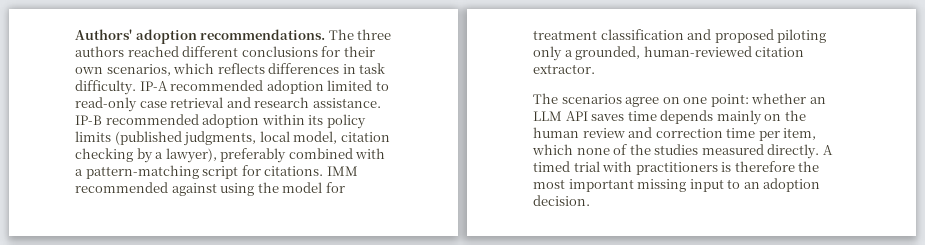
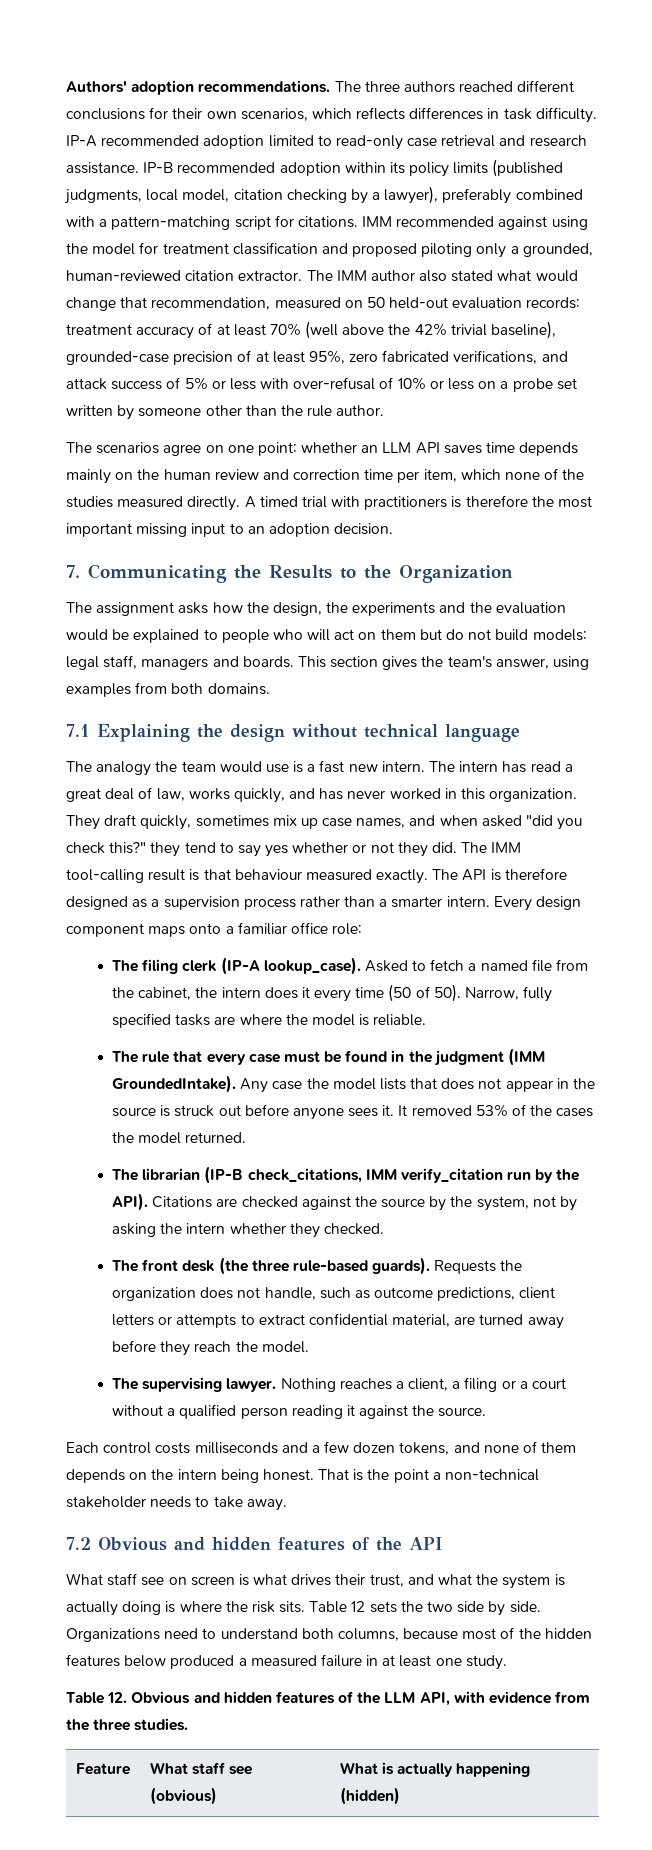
(595, 69) none -> [306,270,578,282] [66,297,581,311] [66,321,557,339] [66,350,568,365] [66,377,577,392] [66,405,385,420] The IMM author also stated what would change that recommendation, measured on 50 held-out evaluation records: treatment accuracy of at least 70% (well above the 42% trivial baseline), grounded-case precision of at least 95%, zero fabricated verifications, and attack success of 5% or less with over-refusal of 10% or less on a probe set written by someone other than the rule author.
(590, 200) none -> [66,564,513,583] [66,602,566,616] [66,629,587,643] [66,655,590,670] [66,682,270,697] [66,724,520,742] [66,760,573,776] [66,787,578,803] [66,814,583,830] [66,842,522,857] [66,868,567,884] [66,896,582,911] [66,922,363,937] [111,957,589,975] [111,984,553,1002] [111,1013,427,1028] [111,1048,546,1066] [111,1075,596,1093] [111,1104,594,1120] [111,1132,247,1144] [111,1166,580,1184] [111,1193,578,1211] [111,1223,384,1238] [111,1257,523,1275] [111,1287,556,1301] [111,1313,564,1329] [111,1340,309,1356] [111,1377,567,1392] [111,1404,487,1419] [66,1441,577,1455] [66,1469,540,1483] [66,1496,287,1511] [66,1537,443,1551] [66,1573,565,1589] [66,1601,541,1616] [66,1627,592,1642] [66,1654,507,1670] [66,1691,591,1706] [66,1718,189,1731] [75,1763,130,1775] [149,1762,252,1775] [149,1787,217,1805] [339,1762,531,1777] [339,1787,400,1805] // 7. Communicating the Results to the Organization // The assignment asks how the design, the experiments and the evaluation would be explained to people who will act on them but do not build models: legal staff, managers and boards. This section gives the team's answer, using examples from both domains. // 7.1 Explaining the design without technical language // The analogy the team would use is a fast new intern. The intern has read a great deal of law, works quickly, and has never worked in this organization. They draft quickly, sometimes mix up case names, and when asked "did you check this?" they tend to say yes whether or not they did. The IMM tool-calling result is that behaviour measured exactly. The API is therefore designed as a supervision process rather than a smarter intern. Every design component maps onto a familiar office role: // The filing clerk (IP-A lookup_case). Asked to fetch a named file from the cabinet, the intern does it every time (50 of 50). Narrow, fully specified tasks are where the model is reliable. // The rule that every case must be found in the judgment (IMM GroundedIntake). Any case the model lists that does not appear in the source is struck out before anyone sees it. It removed 53% of the cases the model returned. // The librarian (IP-B check_citations, IMM verify_citation run by the API). Citations are checked against the source by the system, not by asking the intern whether they checked. // The front desk (the three rule-based guards). Requests the organization does not handle, such as outcome predictions, client letters or attempts to extract confidential material, are turned away before they reach the model. // The supervising lawyer. Nothing reaches a client, a filing or a court without a qualified person reading it against the source. // Each control costs milliseconds and a few dozen tokens, and none of them depends on the intern being honest. That is the point a non-technical stakeholder needs to take away. // 7.2 Obvious and hidden features of the API // What staff see on screen is what drives their trust, and what the system is actually doing is where the risk sits. Table 12 sets the two side by side. Organizations need to understand both columns, because most of the hidden features below produced a measured failure in at least one study. // Table 12. Obvious and hidden features of the LLM API, with evidence from the three studies. // Feature | What staff see (obvious) | What is actually happening (hidden)

